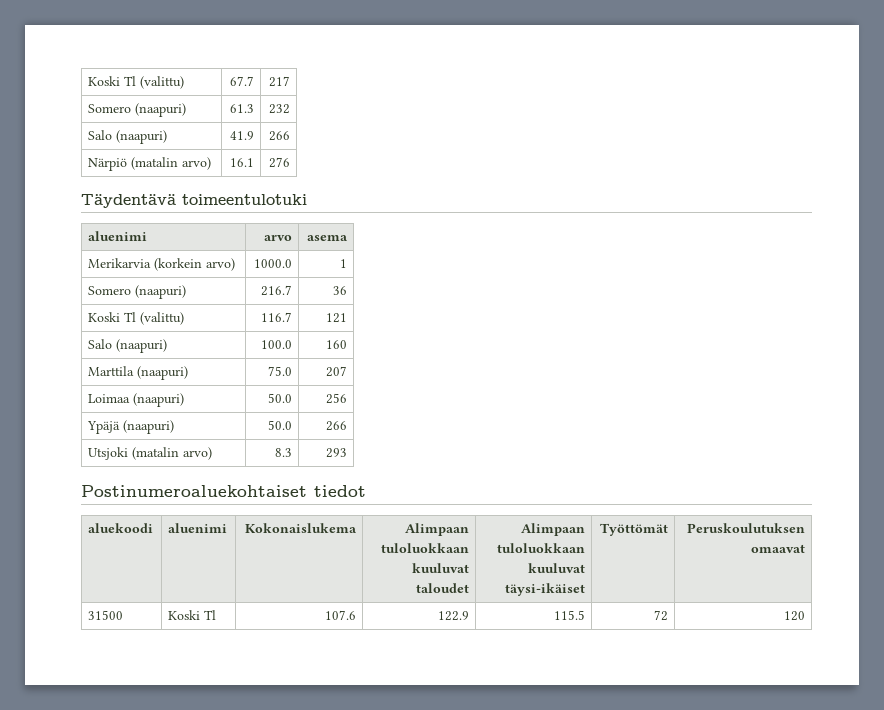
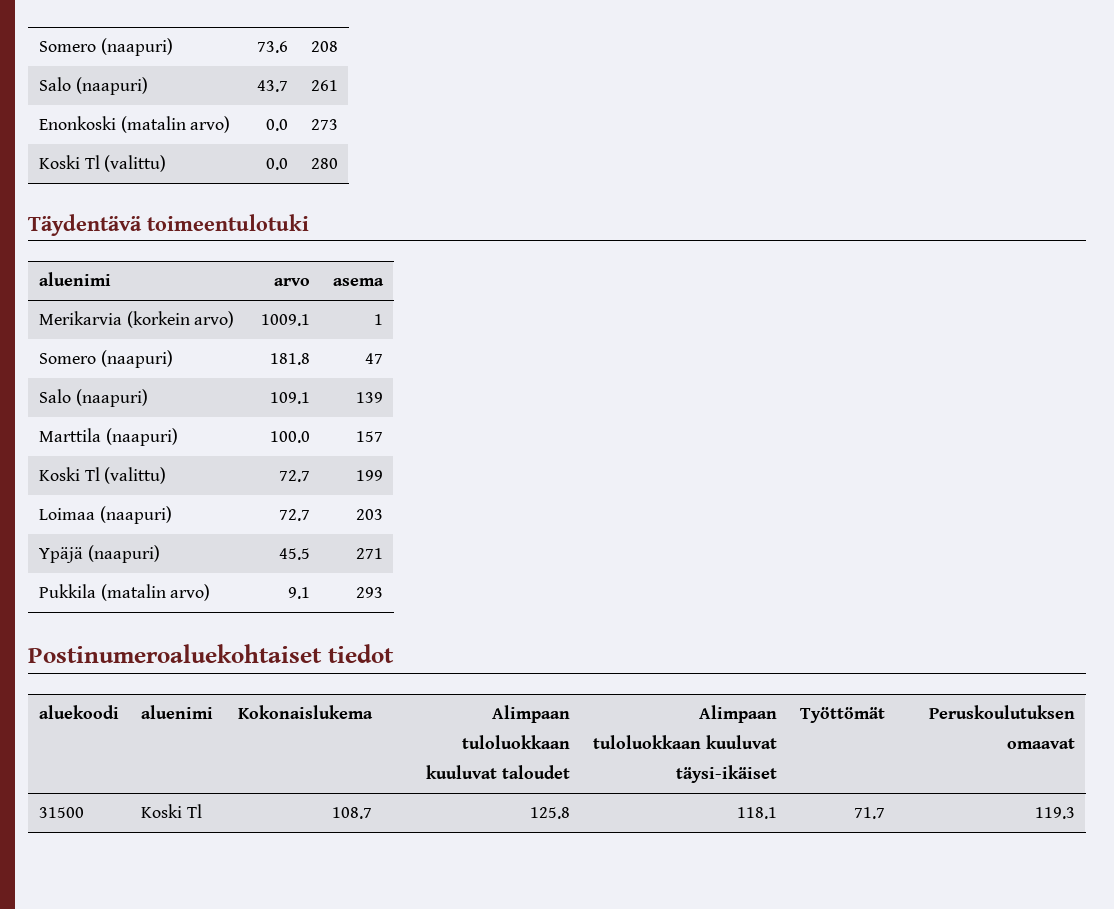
[88,76,185,89] [229,76,254,86] [268,76,290,87] [88,103,187,117] [229,104,254,113] [268,104,290,114] [88,130,168,144] [229,131,254,140] [268,131,290,141] [88,157,212,171] [229,158,254,167] [268,157,290,168] Koski Tl (valittu) | 67.7 | 217 // Somero (naapuri) | 61.3 | 232 // Salo (naapuri) | 41.9 | 266 // Närpiö (matalin arvo) | 16.1 | 276 -> [38,38,173,56] [257,41,289,53] [311,41,339,52] [38,77,148,95] [257,80,289,92] [311,80,339,91] [38,116,231,133] [266,119,289,131] [311,119,339,130] [38,155,167,172] [266,158,289,170] [311,158,339,169] Somero (naapuri) | 73.6 | 208 // Salo (naapuri) | 43.7 | 261 // Enonkoski (matalin arvo) | 0.0 | 273 // Koski Tl (valittu) | 0.0 | 280
[253,259,292,268] 1000.0 -> [261,314,311,326] 1009.1
[260,285,292,296] [332,286,347,295] [88,312,185,325] [260,312,292,322] [325,313,347,323] [88,339,168,353] [260,340,292,349] [325,340,347,349] [88,366,189,380] [267,366,292,376] [325,366,347,377] 216.7 | 36 // Koski Tl (valittu) | 116.7 | 121 // Salo (naapuri) | 100.0 | 160 // Marttila (naapuri) | 75.0 | 207 -> [270,353,311,365] [365,353,384,364] [38,389,148,407] [270,392,311,404] [356,392,384,403] [38,428,178,446] [270,431,311,443] [356,431,384,442] [38,467,167,484] [279,470,311,482] [356,470,384,481] 181.8 | 47 // Salo (naapuri) | 109.1 | 139 // Marttila (naapuri) | 100.0 | 157 // Koski Tl (valittu) | 72.7 | 199
[267,393,292,403] [325,393,347,404] 50.0 | 256 -> [279,509,311,521] [356,509,384,520] 72.7 | 203
[267,420,292,430] [325,421,347,431] [88,447,213,460] [274,448,292,457] 50.0 | 266 // Utsjoki (matalin arvo) | 8.3 -> [279,548,311,560] [356,548,384,559] [38,584,211,601] [288,587,311,599] 45.5 | 271 // Pukkila (matalin arvo) | 9.1
[324,610,356,620] [437,611,469,621] [553,610,585,620] [653,610,668,621] [783,611,805,621] 107.6 | 122.9 | 115.5 | 72 | 120 -> [332,807,373,819] [530,807,571,819] [737,807,778,819] [854,807,886,819] [1035,807,1076,819] 108.7 | 125.8 | 118.1 | 71.7 | 119.3

